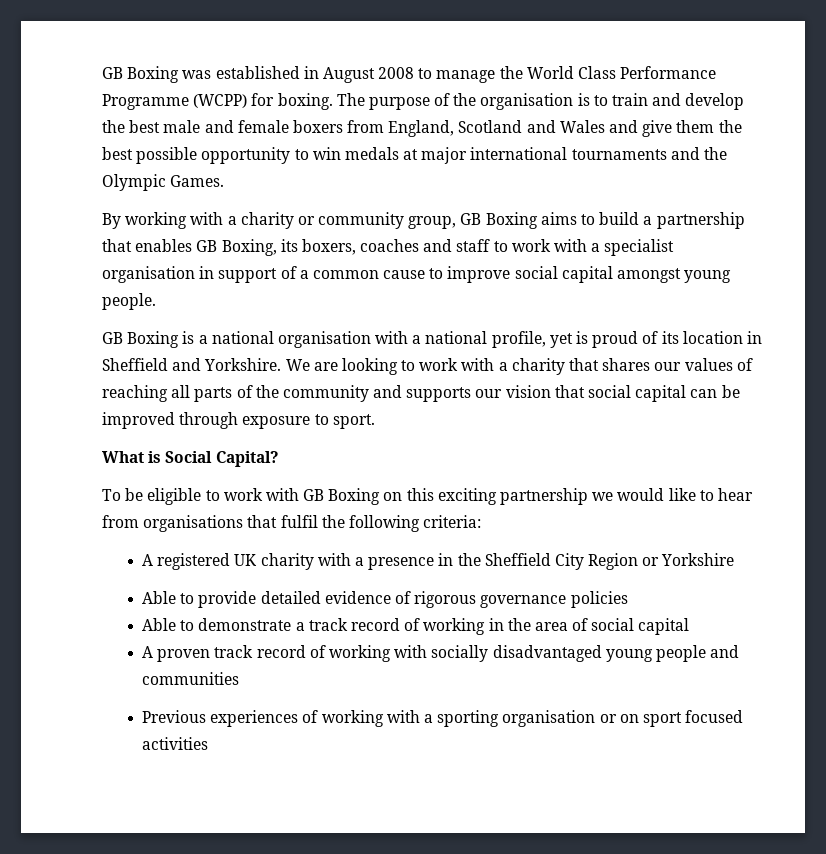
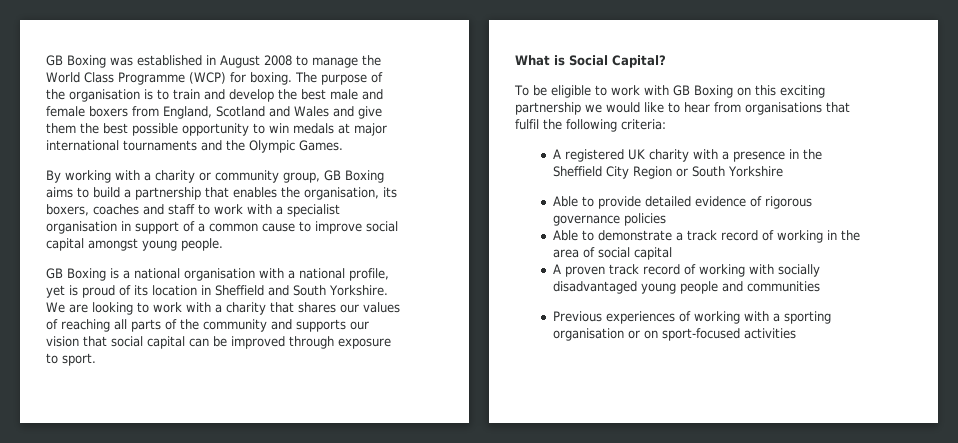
[620,66,717,79] [102,94,248,110] Performance Programme (WCPP) -> [118,72,226,85] Programme (WCP)
[196,239,277,256] GB Boxing, -> [281,187,379,200] the organisation,
(202, 364) none -> [293,285,326,296] South
(660, 561) none -> [691,166,725,177] South
[642,710,744,727] sport focused -> [661,328,740,341] sport-focused

